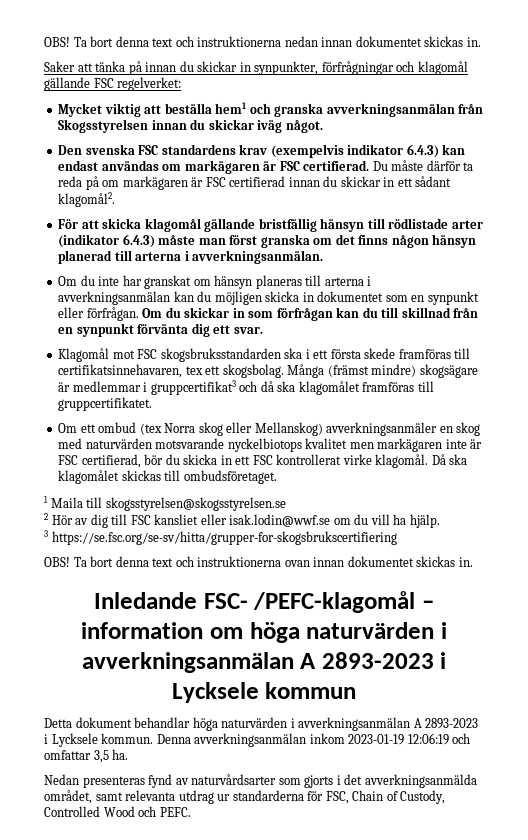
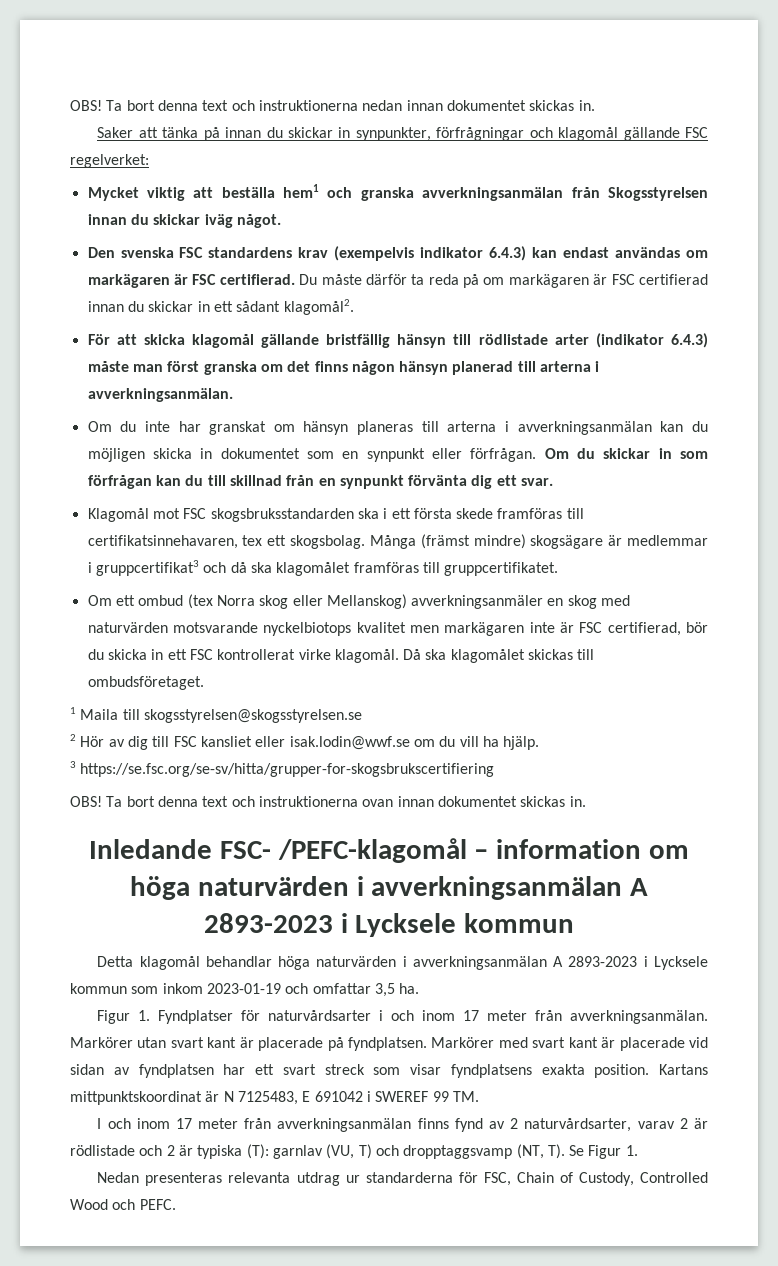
[75,717,132,728] dokument -> [139,956,200,970] klagomål
[101,733,307,747] kommun. Denna avverkningsanmälan -> [70,983,159,994] kommun som
[407,733,449,745] 12:06:19 -> (281, 988) none
[44,774,477,788] [44,790,123,804] Nedan presenteras fynd av naturvårdsarter som gjorts i det avverkningsanmälda området, samt -> [97,1010,709,1024] [70,1037,709,1051] [70,1064,708,1078] [70,1091,479,1105] [97,1118,709,1132] [70,1144,638,1159] [97,1172,223,1186] Figur 1. Fyndplatser för naturvårdsarter i och inom 17 meter från avverkningsanmälan. Markörer utan svart kant är placerade på fyndplatsen. Markörer med svart kant är placerade vid sidan av fyndplatsen har ett svart streck som visar fyndplatsens exakta position. Kartans mittpunktskoordinat är N 7125483, E 691042 i SWEREF 99 TM. // I och inom 17 meter från avverkningsanmälan finns fynd av 2 naturvårdsarter, varav 2 är rödlistade och 2 är typiska (T): garnlav (VU, T) och dropptaggsvamp (NT, T). Se Figur 1. // Nedan presenteras

